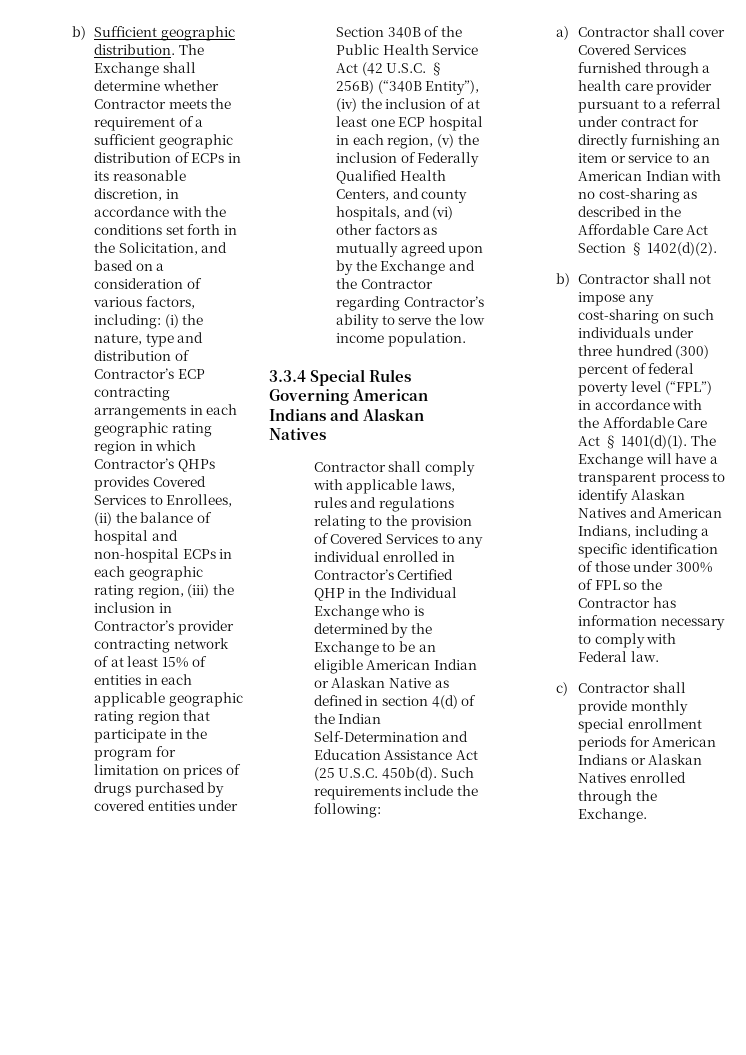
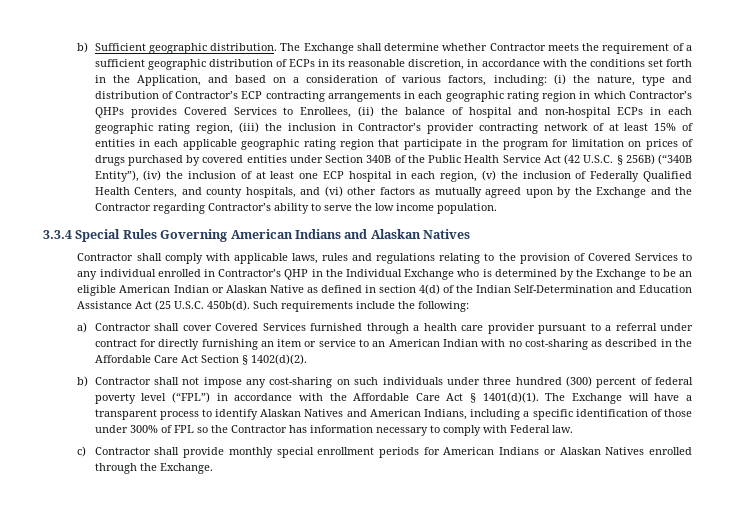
[118,242,198,255] Solicitation, -> [136,75,201,86] Application,
[397,569,454,580] Certified -> (282, 273) none

